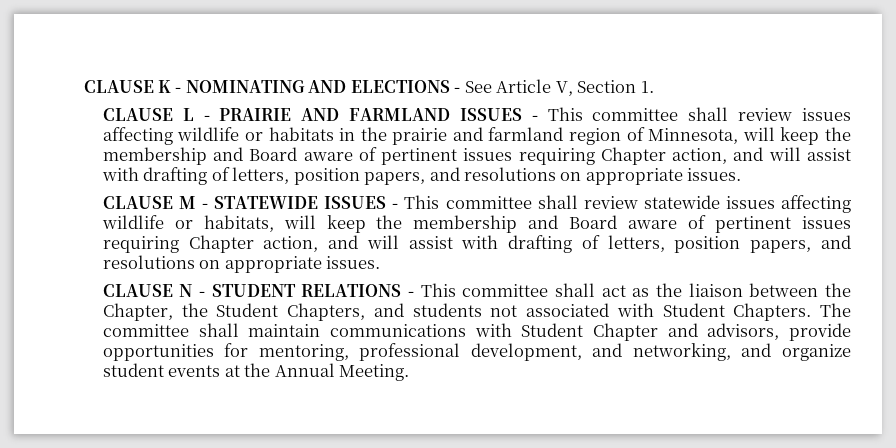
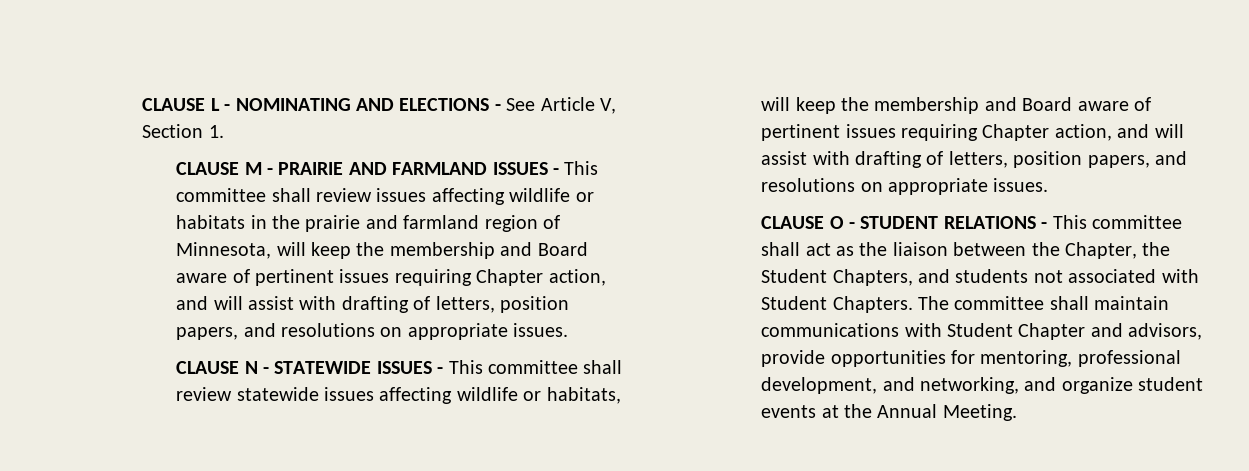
[83,80,171,93] CLAUSE K -> [142,98,220,111] CLAUSE L
[182,108,194,121] L -> [244,162,262,175] M
[178,196,196,209] M -> [244,361,258,374] N
[179,284,193,297] N -> [829,216,844,229] O

